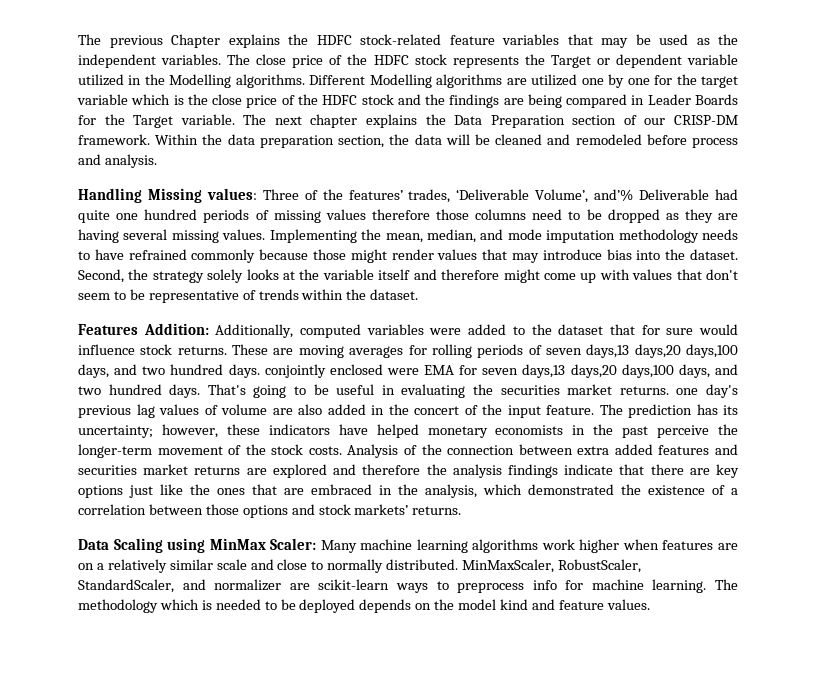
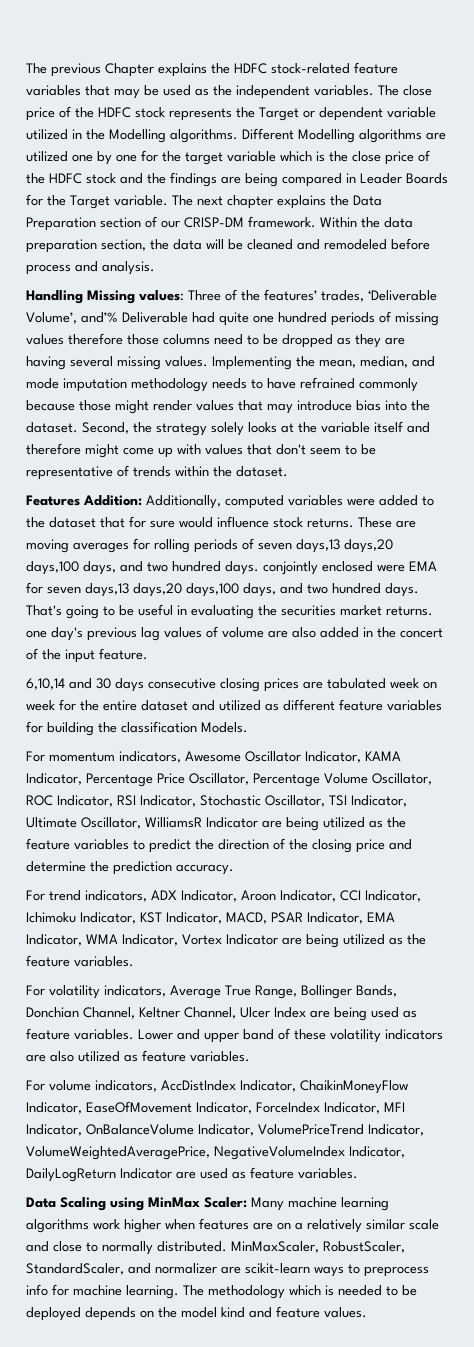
[599,404,738,418] [78,424,738,438] [78,444,738,458] [78,464,739,478] [78,484,738,498] [78,504,462,518] The prediction has its uncertainty; however, these indicators have helped monetary economists in the past perceive the longer-term movement of the stock costs. Analysis of the connection between extra added features and securities market returns are explored and therefore the analysis findings indicate that there are key options just like the ones that are embraced in the analysis, which demonstrated the existence of a correlation between those options and stock markets’ returns. -> [26,678,437,692] [26,699,442,711] [26,721,248,736] [26,751,401,763] [26,773,432,787] [26,795,407,807] [26,817,406,831] [26,838,412,853] [26,861,234,875] [26,890,421,902] [26,912,395,924] [26,934,426,948] [26,955,134,967] [26,985,397,999] [26,1007,417,1021] [26,1028,443,1043] [26,1050,250,1062] [26,1080,408,1094] [26,1101,405,1114] [26,1124,424,1136] [26,1146,405,1160] [26,1167,358,1182] // 6,10,14 and 30 days consecutive closing prices are tabulated week on week for the entire dataset and utilized as different feature variables for building the classification Models. // For momentum indicators, Awesome Oscillator Indicator, KAMA Indicator, Percentage Price Oscillator, Percentage Volume Oscillator, ROC Indicator, RSI Indicator, Stochastic Oscillator, TSI Indicator, Ultimate Oscillator, WilliamsR Indicator are being utilized as the feature variables to predict the direction of the closing price and determine the prediction accuracy. // For trend indicators, ADX Indicator, Aroon Indicator, CCI Indicator, Ichimoku Indicator, KST Indicator, MACD, PSAR Indicator, EMA Indicator, WMA Indicator, Vortex Indicator are being utilized as the feature variables. // For volatility indicators, Average True Range, Bollinger Bands, Donchian Channel, Keltner Channel, Ulcer Index are being used as feature variables. Lower and upper band of these volatility indicators are also utilized as feature variables. // For volume indicators, AccDistIndex Indicator, ChaikinMoneyFlow Indicator, EaseOfMovement Indicator, ForceIndex Indicator, MFI Indicator, OnBalanceVolume Indicator, VolumePriceTrend Indicator, VolumeWeightedAveragePrice, NegativeVolumeIndex Indicator, DailyLogReturn Indicator are used as feature variables.

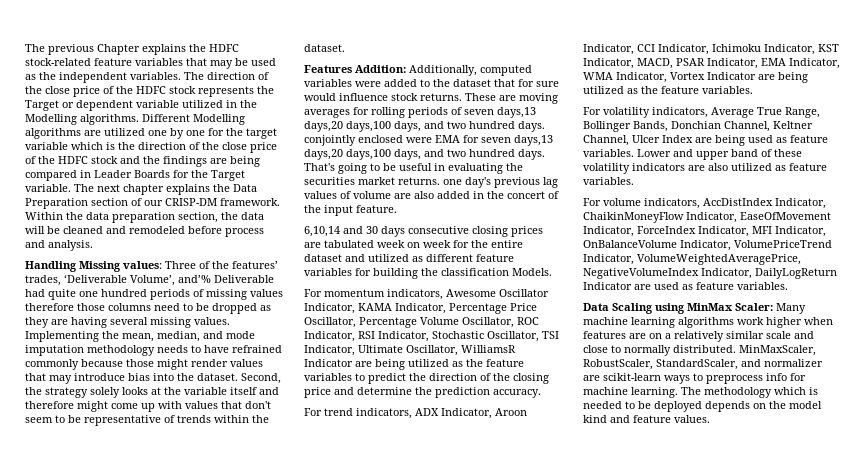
(399, 90) none -> [207,72,269,80] [25,86,42,94] direction of the
(348, 156) none -> [138,142,219,150] direction of the

